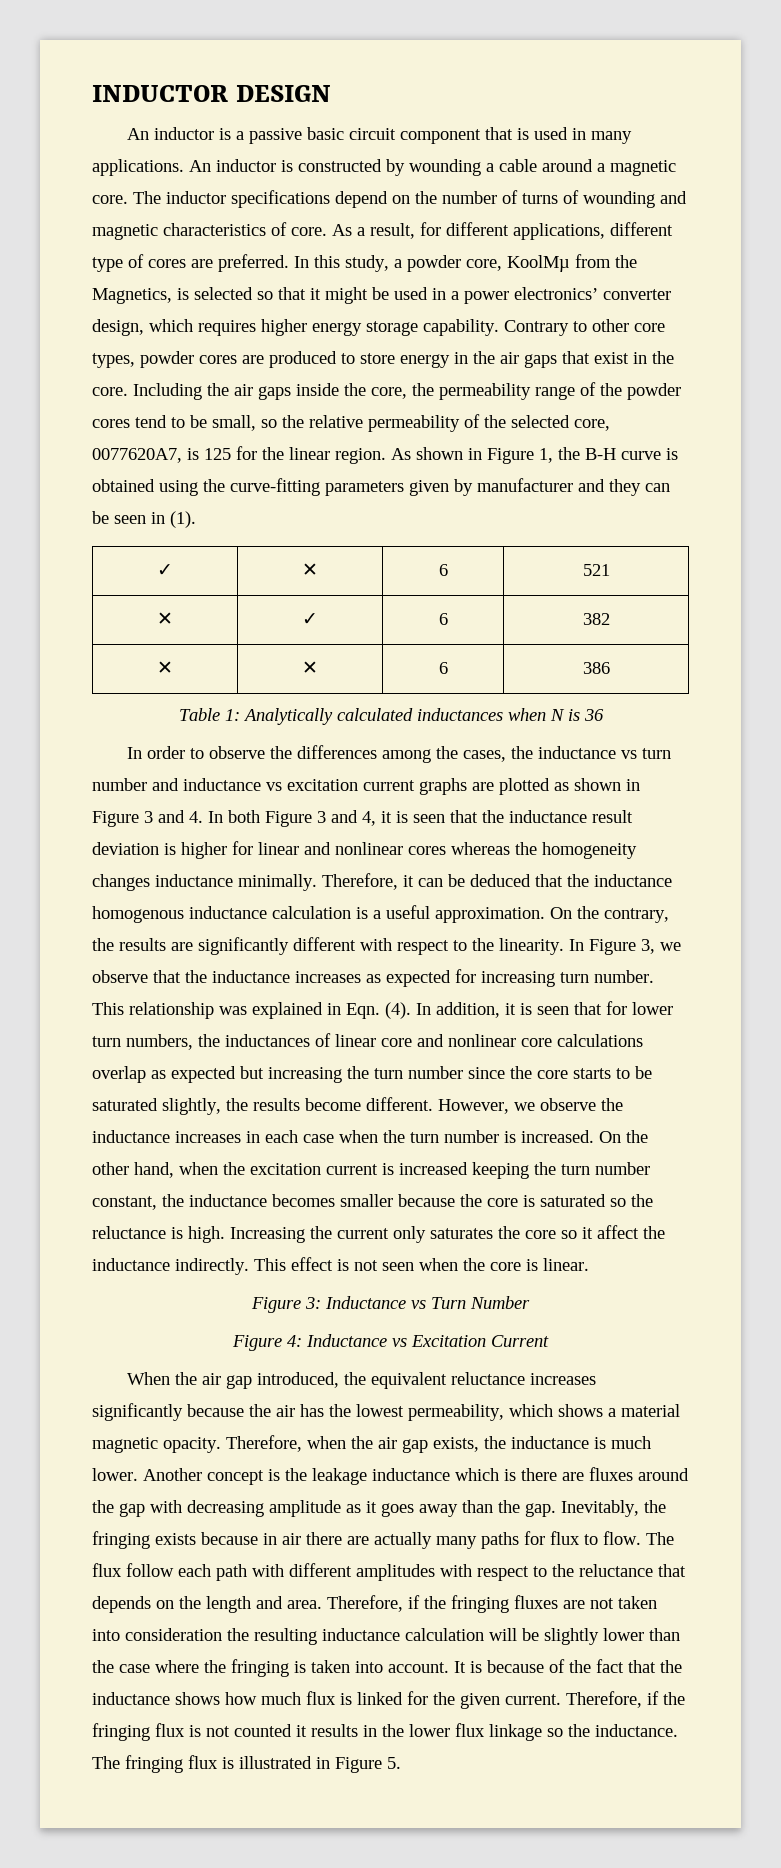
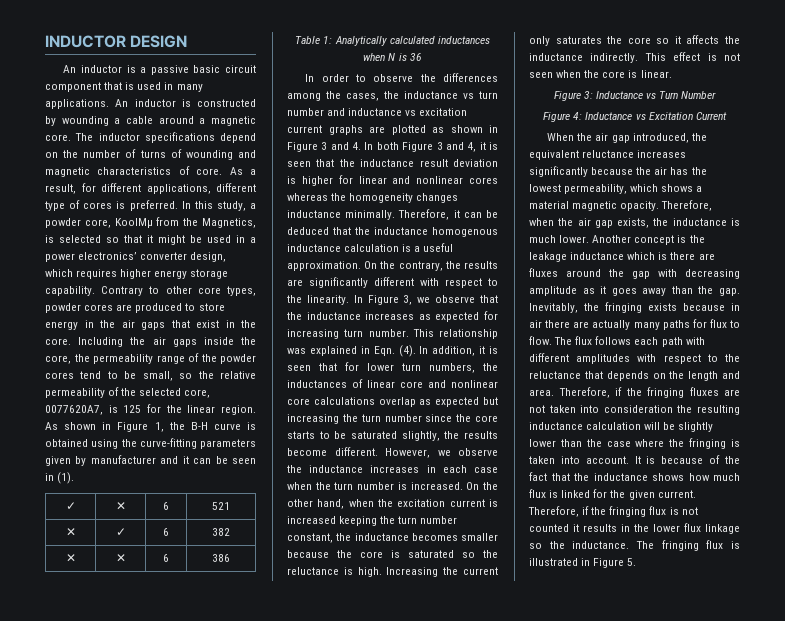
[191,259,213,268] are -> [116,201,126,209] is
[609,479,641,496] they -> [182,456,189,464] it
[597,1225,639,1239] affect -> [686,35,720,44] affects
[126,1563,174,1577] follow -> [595,336,632,345] follows

